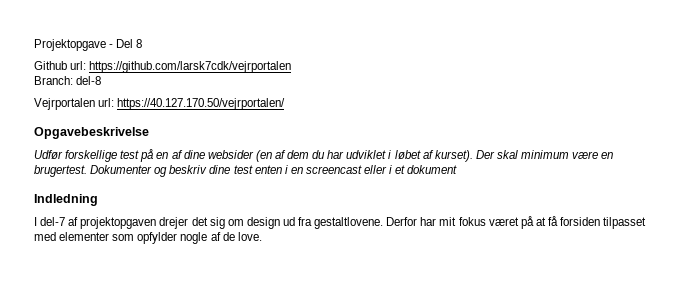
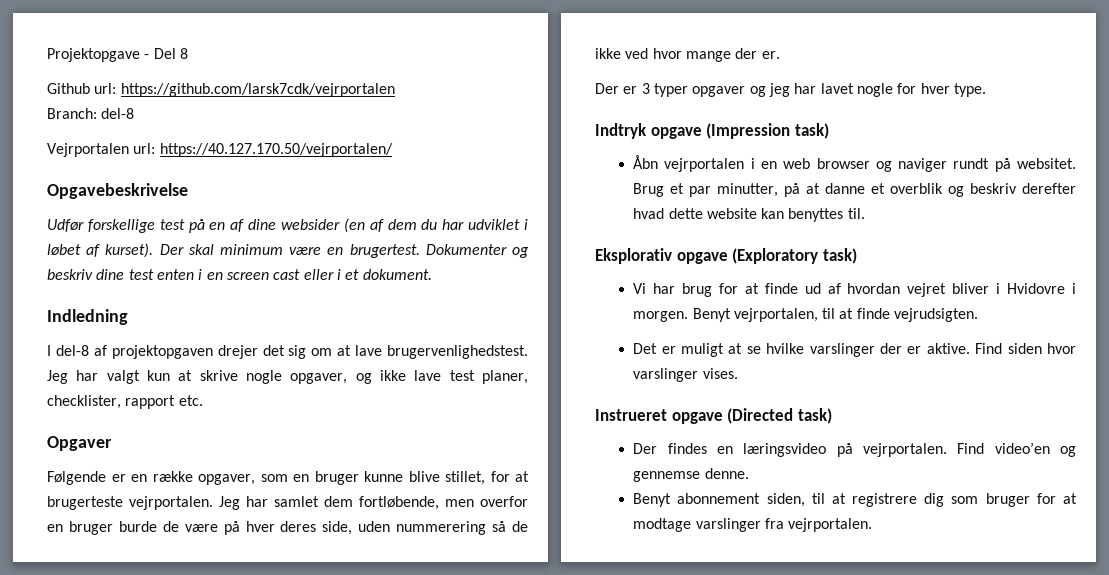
[305,165,362,174] screencast -> [226,269,301,280] screen cast
[407,165,458,174] dokument -> [362,269,432,280] dokument.
[40,217,66,226] del-7 -> [55,345,89,356] del-8
[246,216,647,229] [34,232,262,244] design ud fra gestaltlovene. Derfor har mit fokus været på at få forsiden tilpasset med elementer som opfylder nogle af de love. -> [337,345,528,359] [47,370,528,384] [47,395,203,409] [47,436,112,451] [47,471,529,485] [47,496,528,510] [47,521,528,535] [595,48,780,62] [595,83,986,97] [595,123,829,139] [633,155,1076,172] [633,183,1076,197] [633,208,865,222] [595,248,857,264] [633,283,1076,297] [633,308,979,322] [633,343,1076,357] [633,368,738,382] [595,408,832,424] [633,442,1076,457] [633,468,749,482] [633,493,1077,507] [633,518,873,532] at lave brugervenlighedstest. Jeg har valgt kun at skrive nogle opgaver, og ikke lave test planer, checklister, rapport etc. // Opgaver // Følgende er en række opgaver, som en bruger kunne blive stillet, for at brugerteste vejrportalen. Jeg har samlet dem fortløbende, men overfor en bruger burde de være på hver deres side, uden nummerering så de ikke ved hvor mange der er. // Der er 3 typer opgaver og jeg har lavet nogle for hver type. // Indtryk opgave (Impression task) // Åbn vejrportalen i en web browser og naviger rundt på websitet. Brug et par minutter, på at danne et overblik og beskriv derefter hvad dette website kan benyttes til. // Eksplorativ opgave (Exploratory task) // Vi har brug for at finde ud af hvordan vejret bliver i Hvidovre i morgen. Benyt vejrportalen, til at finde vejrudsigten. // Det er muligt at se hvilke varslinger der er aktive. Find siden hvor varslinger vises. // Instrueret opgave (Directed task) // Der findes en læringsvideo på vejrportalen. Find video’en og gennemse denne. // Benyt abonnement siden, til at registrere dig som bruger for at modtage varslinger fra vejrportalen.

